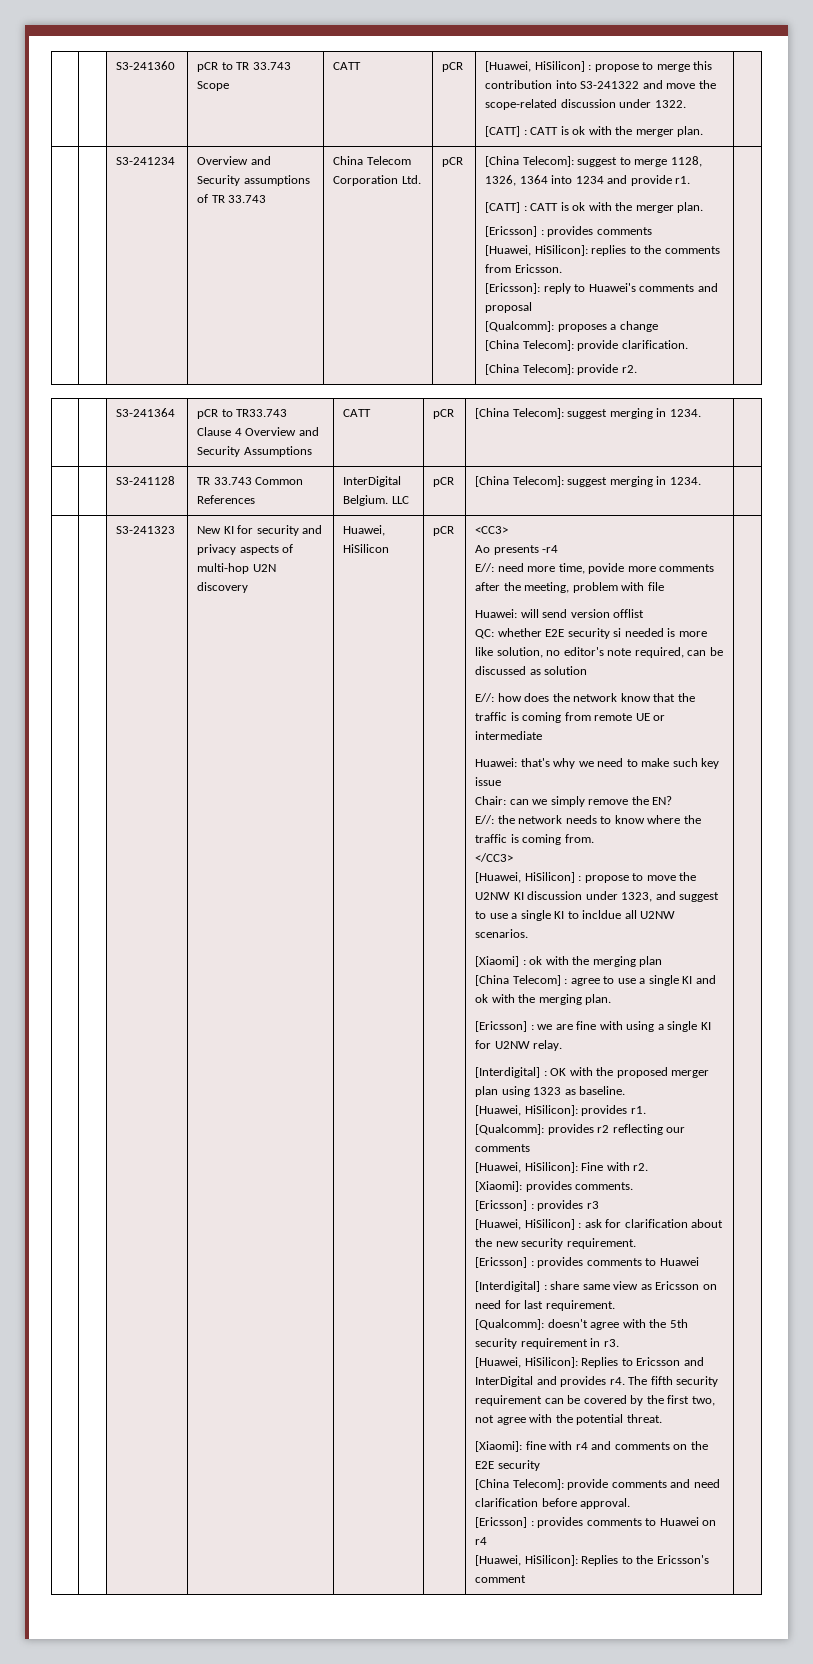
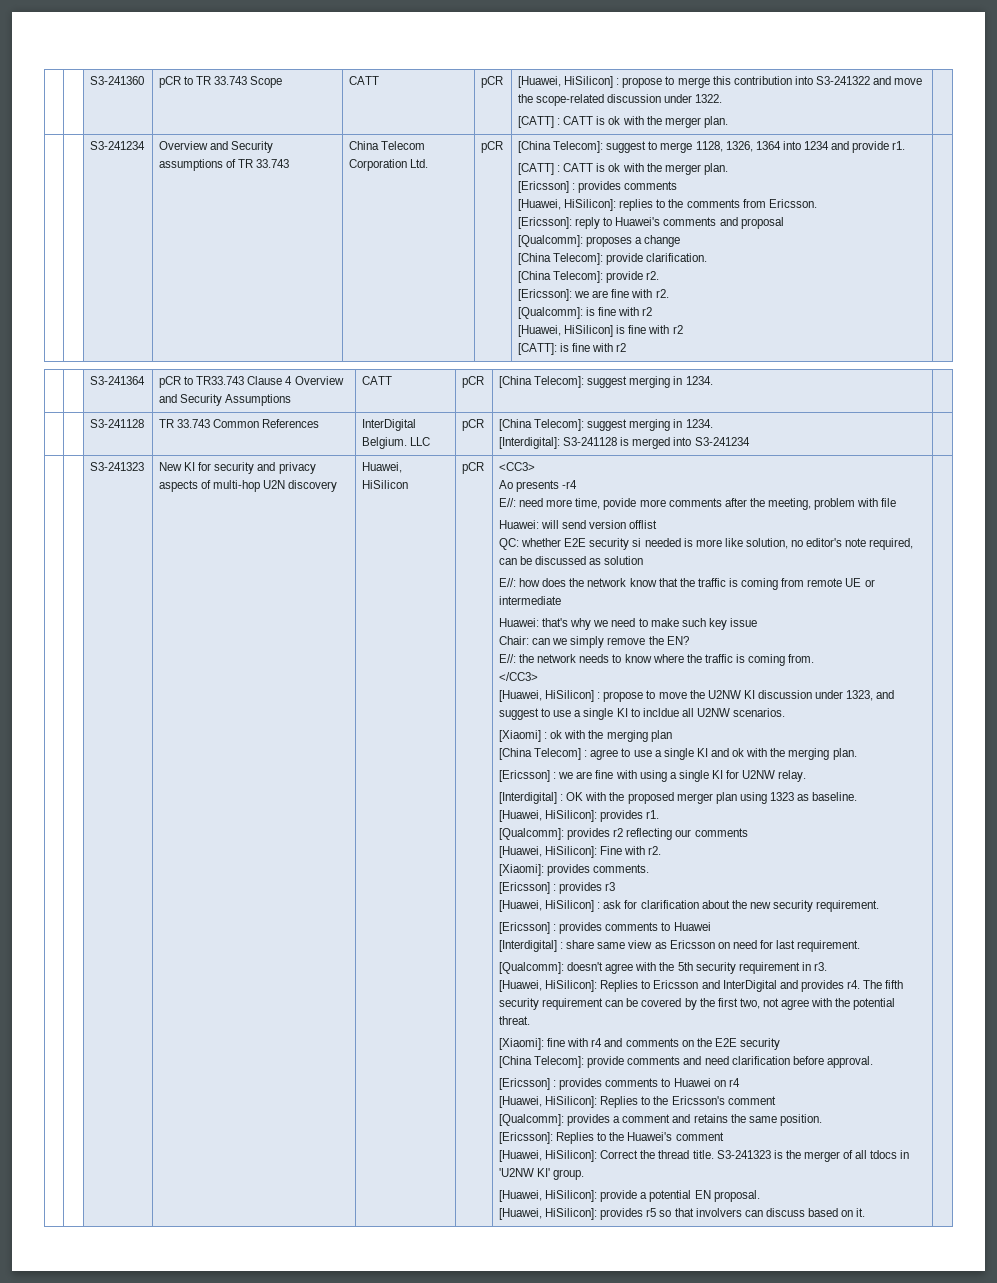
(637, 369) none -> [518,289,669,301] [518,307,653,319] [518,325,683,337] [518,343,627,355] // [Ericsson]: we are fine with r2. // [Qualcomm]: is fine with r2 // [Huawei, HiSilicon] is fine with r2 // [CATT]: is fine with r2
(701, 481) none -> [499,437,750,449] // [Interdigital]: S3-241128 is merged into S3-241234
(527, 1579) none -> [499,1114,822,1126] [499,1132,724,1144] [499,1150,910,1162] [499,1168,585,1180] [499,1190,760,1202] [499,1208,866,1220] // [Qualcomm]: provides a comment and retains the same position. // [Ericsson]: Replies to the Huawei's comment // [Huawei, HiSilicon]: Correct the thread title. S3-241323 is the merger of all tdocs in 'U2NW KI' group. // [Huawei, HiSilicon]: provide a potential EN proposal. // [Huawei, HiSilicon]: provides r5 so that involvers can discuss based on it.

